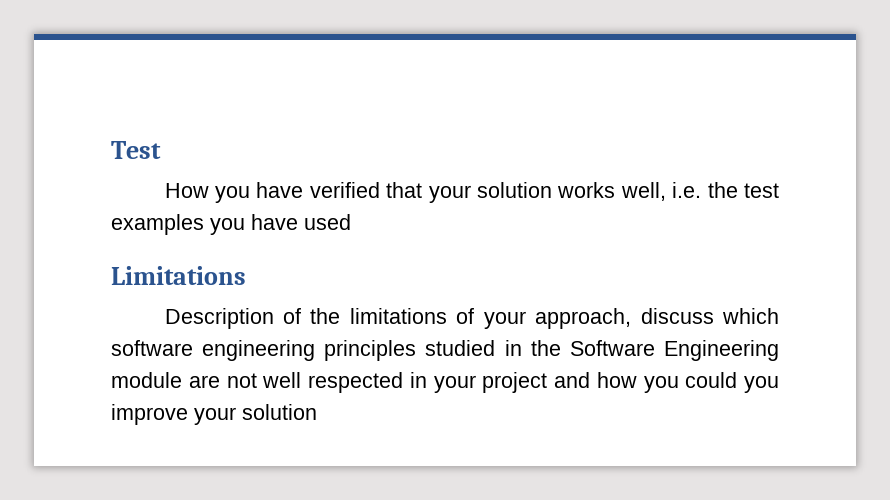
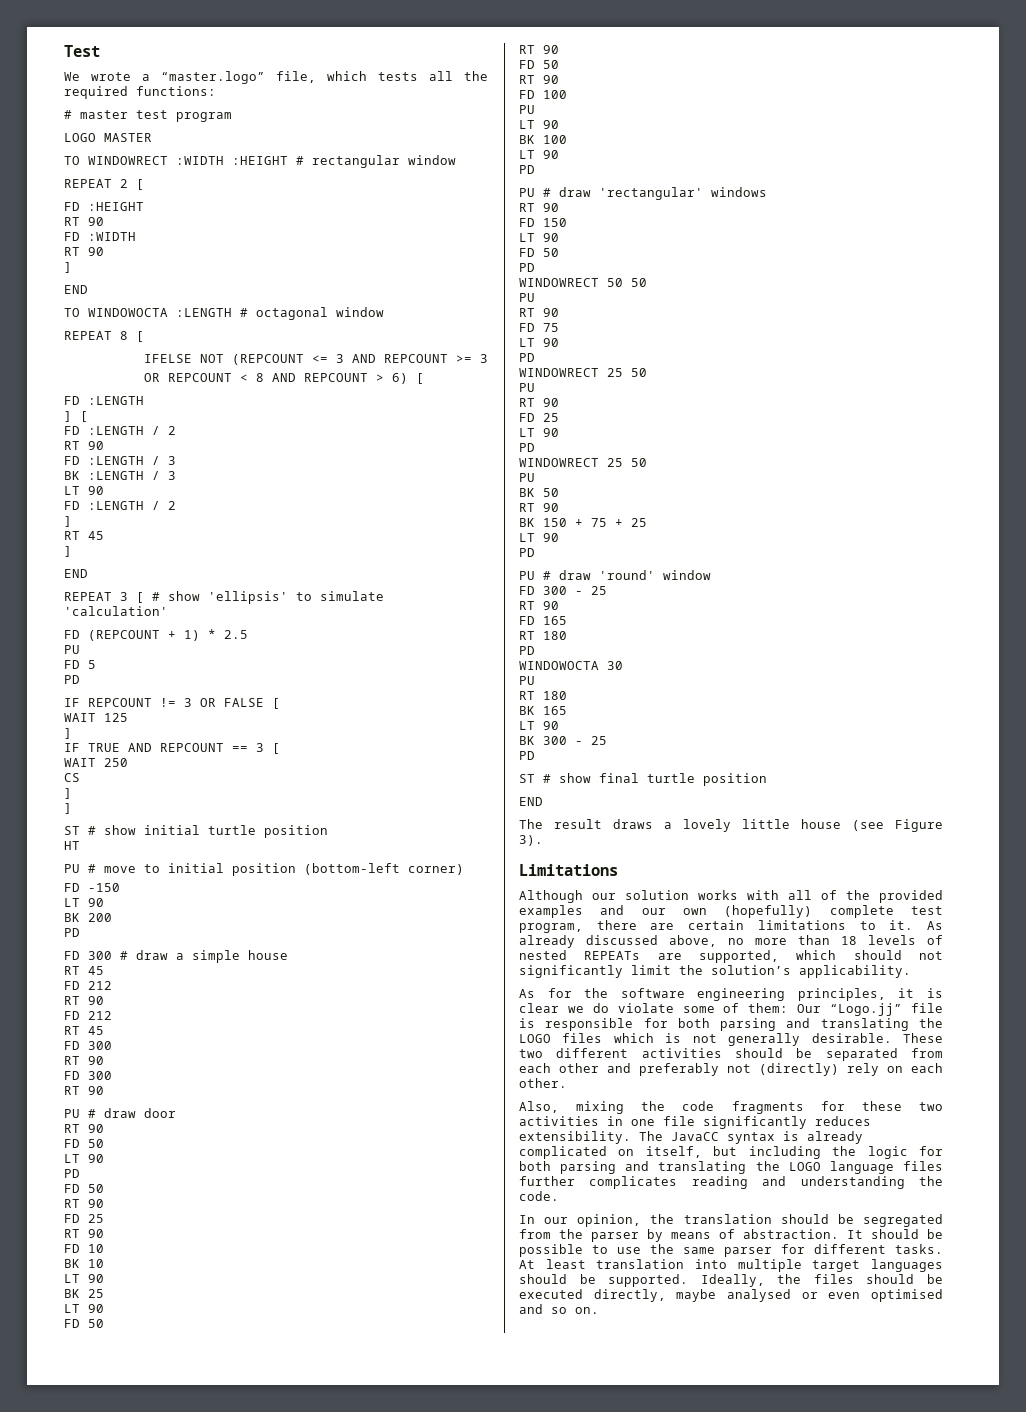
[164,182,779,203] [111,214,351,235] [111,266,246,285] [164,308,779,329] [111,340,779,361] [111,372,779,393] [111,404,317,425] How you have verified that your solution works well, i.e. the test examples you have used // Limitations // Description of the limitations of your approach, discuss which software engineering principles studied in the Software Engineering module are not well respected in your project and how you could you improve your solution -> [64,71,488,84] [64,86,216,99] [64,110,232,122] [64,133,152,142] [64,155,456,168] [64,179,144,190] [64,202,144,211] [64,217,104,226] [64,232,136,241] [64,247,104,256] [64,262,72,273] [64,285,88,294] [64,307,384,320] [64,331,144,342] [143,354,488,365] [143,373,424,384] [64,396,144,405] [64,411,88,422] [64,426,176,435] [64,441,104,450] [64,456,176,465] [64,471,176,480] [64,486,104,495] [64,501,176,510] [64,516,72,527] [64,531,104,540] [64,546,72,557] [64,569,88,578] [64,591,384,604] [64,606,168,616] [64,629,248,641] [64,645,80,654] [64,660,96,669] [64,675,80,684] [64,698,280,709] [64,713,128,722] [64,728,72,739] [64,743,280,754] [64,758,128,767] [64,773,80,782] [64,788,72,799] [64,803,72,814] [64,825,328,838] [64,841,80,850] [64,863,464,876] [64,883,120,892] [64,898,104,907] [64,913,112,922] [64,928,80,937] [64,950,288,963] [64,966,104,975] [64,981,112,990] [64,996,104,1005] [64,1011,112,1020] [64,1026,104,1035] [64,1041,112,1050] [64,1056,104,1065] [64,1071,112,1080] [64,1086,104,1095] [64,1108,176,1118] [64,1124,104,1133] [64,1139,104,1148] [64,1154,104,1163] [64,1169,80,1178] [64,1184,104,1193] [64,1199,104,1208] [64,1214,104,1223] [64,1229,104,1238] [64,1244,104,1253] [64,1259,104,1268] [64,1274,104,1283] [64,1289,104,1298] [64,1304,104,1313] [64,1319,104,1328] [519,45,559,54] [519,60,559,69] [519,75,559,84] [519,90,567,99] [519,105,535,114] [519,120,559,129] [519,135,567,144] [519,150,559,159] [519,165,535,174] [519,187,767,200] [519,203,559,212] [519,218,567,227] [519,233,559,242] [519,248,559,257] [519,263,535,272] [519,278,647,287] [519,293,535,302] [519,308,559,317] [519,323,559,332] [519,338,559,347] [519,353,535,362] [519,368,647,377] [519,383,535,392] [519,398,559,407] [519,413,559,422] [519,428,559,437] [519,443,535,452] [519,458,647,467] [519,473,535,482] [519,488,559,497] [519,503,559,512] [519,518,647,527] [519,533,559,542] [519,548,535,557] [519,570,711,580] [519,586,607,595] [519,601,559,610] [519,616,567,625] [519,631,567,640] [519,646,535,655] [519,661,623,670] [519,676,535,685] [519,691,567,700] [519,706,567,715] [519,721,559,730] [519,736,607,745] [519,751,535,760] [519,773,767,786] [519,797,543,806] [519,819,943,832] [519,835,543,846] [519,864,618,876] [519,890,943,903] [519,905,943,918] [519,920,943,933] [519,935,943,948] [519,950,943,963] [519,965,911,978] [519,988,943,1001] [519,1003,943,1016] [519,1018,943,1031] [519,1033,943,1046] [519,1048,943,1061] [519,1063,943,1076] [519,1078,567,1088] [519,1101,943,1114] [519,1116,871,1129] [519,1131,863,1144] [519,1146,943,1159] [519,1161,943,1174] [519,1176,943,1189] [519,1191,559,1201] [519,1214,943,1227] [519,1229,943,1242] [519,1244,943,1257] [519,1259,943,1272] [519,1274,943,1287] [519,1289,943,1302] [519,1304,599,1314] We wrote a “master.logo” file, which tests all the required functions: // # master test program // LOGO MASTER // TO WINDOWRECT :WIDTH :HEIGHT # rectangular window // REPEAT 2 [ // FD :HEIGHT // RT 90 // FD :WIDTH // RT 90 // ] // END // TO WINDOWOCTA :LENGTH # octagonal window // REPEAT 8 [ // IFELSE NOT (REPCOUNT <= 3 AND REPCOUNT >= 3 // OR REPCOUNT < 8 AND REPCOUNT > 6) [ // FD :LENGTH // ] [ // FD :LENGTH / 2 // RT 90 // FD :LENGTH / 3 // BK :LENGTH / 3 // LT 90 // FD :LENGTH / 2 // ] // RT 45 // ] // END // REPEAT 3 [ # show 'ellipsis' to simulate 'calculation' // FD (REPCOUNT + 1) * 2.5 // PU // FD 5 // PD // IF REPCOUNT != 3 OR FALSE [ // WAIT 125 // ] // IF TRUE AND REPCOUNT == 3 [ // WAIT 250 // CS // ] // ] // ST # show initial turtle position // HT // PU # move to initial position (bottom-left corner) // FD -150 // LT 90 // BK 200 // PD // FD 300 # draw a simple house // RT 45 // FD 212 // RT 90 // FD 212 // RT 45 // FD 300 // RT 90 // FD 300 // RT 90 // PU # draw door // RT 90 // FD 50 // LT 90 // PD // FD 50 // RT 90 // FD 25 // RT 90 // FD 10 // BK 10 // LT 90 // BK 25 // LT 90 // FD 50 // RT 90 // FD 50 // RT 90 // FD 100 // PU // LT 90 // BK 100 // LT 90 // PD // PU # draw 'rectangular' windows // RT 90 // FD 150 // LT 90 // FD 50 // PD // WINDOWRECT 50 50 // PU // RT 90 // FD 75 // LT 90 // PD // WINDOWRECT 25 50 // PU // RT 90 // FD 25 // LT 90 // PD // WINDOWRECT 25 50 // PU // BK 50 // RT 90 // BK 150 + 75 + 25 // LT 90 // PD // PU # draw 'round' window // FD 300 - 25 // RT 90 // FD 165 // RT 180 // PD // WINDOWOCTA 30 // PU // RT 180 // BK 165 // LT 90 // BK 300 - 25 // PD // ST # show final turtle position // END // The result draws a lovely little house (see Figure 3). // Limitations // Although our solution works with all of the provided examples and our own (hopefully) complete test program, there are certain limitations to it. As already discussed above, no more than 18 levels of nested REPEATs are supported, which should not significantly limit the solution’s applicability. // As for the software engineering principles, it is clear we do violate some of them: Our “Logo.jj” file is responsible for both parsing and translating the LOGO files which is not generally desirable. These two different activities should be separated from each other and preferably not (directly) rely on each other. // Also, mixing the code fragments for these two activities in one file significantly reduces extensibility. The JavaCC syntax is already complicated on itself, but including the logic for both parsing and translating the LOGO language files further complicates reading and understanding the code. // In our opinion, the translation should be segregated from the parser by means of abstraction. It should be possible to use the same parser for different tasks. At least translation into multiple target languages should be supported. Ideally, the files should be executed directly, maybe analysed or even optimised and so on.

